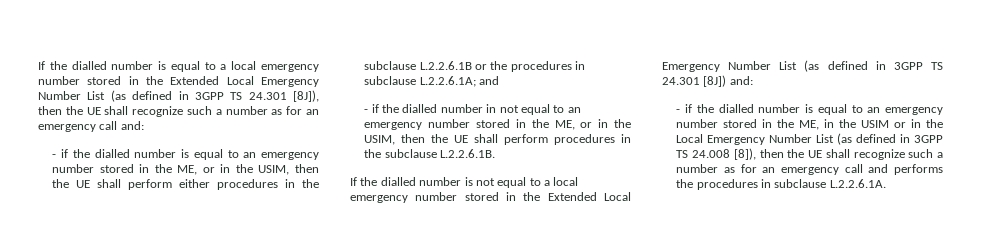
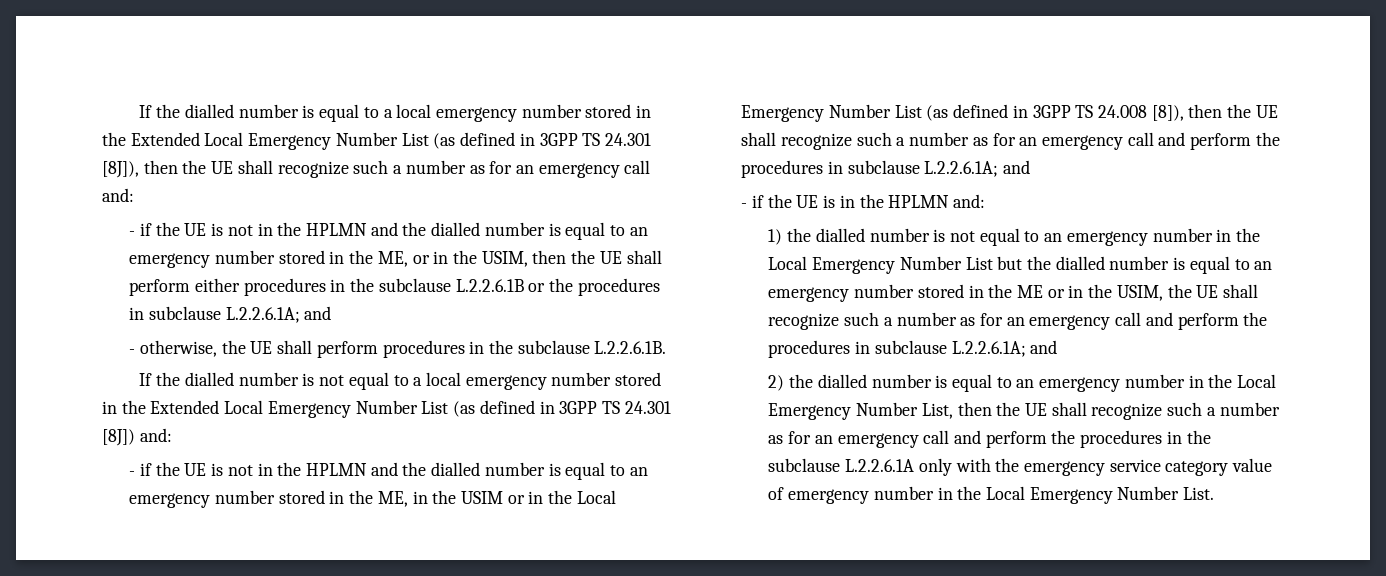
(90, 153) none -> [184,222,427,236] UE is not in the HPLMN and the
[371,104,581,115] [364,119,631,130] [364,134,426,145] if the dialled number in not equal to an emergency number stored in the ME, or in the USIM, then -> [139,340,217,357] otherwise,
(714, 108) none -> [184,462,427,476] UE is not in the HPLMN and the
[894,164,943,175] [676,179,886,190] performs the procedures in subclause L.2.2.6.1A. -> [1190,132,1280,150] [741,160,1031,178] [741,194,985,208] [768,228,1261,246] [768,256,1273,274] [768,284,1259,302] [768,312,1268,330] [768,340,1058,358] [768,374,1277,392] [768,402,1280,420] [768,430,1211,448] [768,458,1273,476] [768,486,1215,504] perform the procedures in subclause L.2.2.6.1A; and // - if the UE is in the HPLMN and: // 1) the dialled number is not equal to an emergency number in the Local Emergency Number List but the dialled number is equal to an emergency number stored in the ME or in the USIM, the UE shall recognize such a number as for an emergency call and perform the procedures in subclause L.2.2.6.1A; and // 2) the dialled number is equal to an emergency number in the Local Emergency Number List, then the UE shall recognize such a number as for an emergency call and perform the procedures in the subclause L.2.2.6.1A only with the emergency service category value of emergency number in the Local Emergency Number List.

